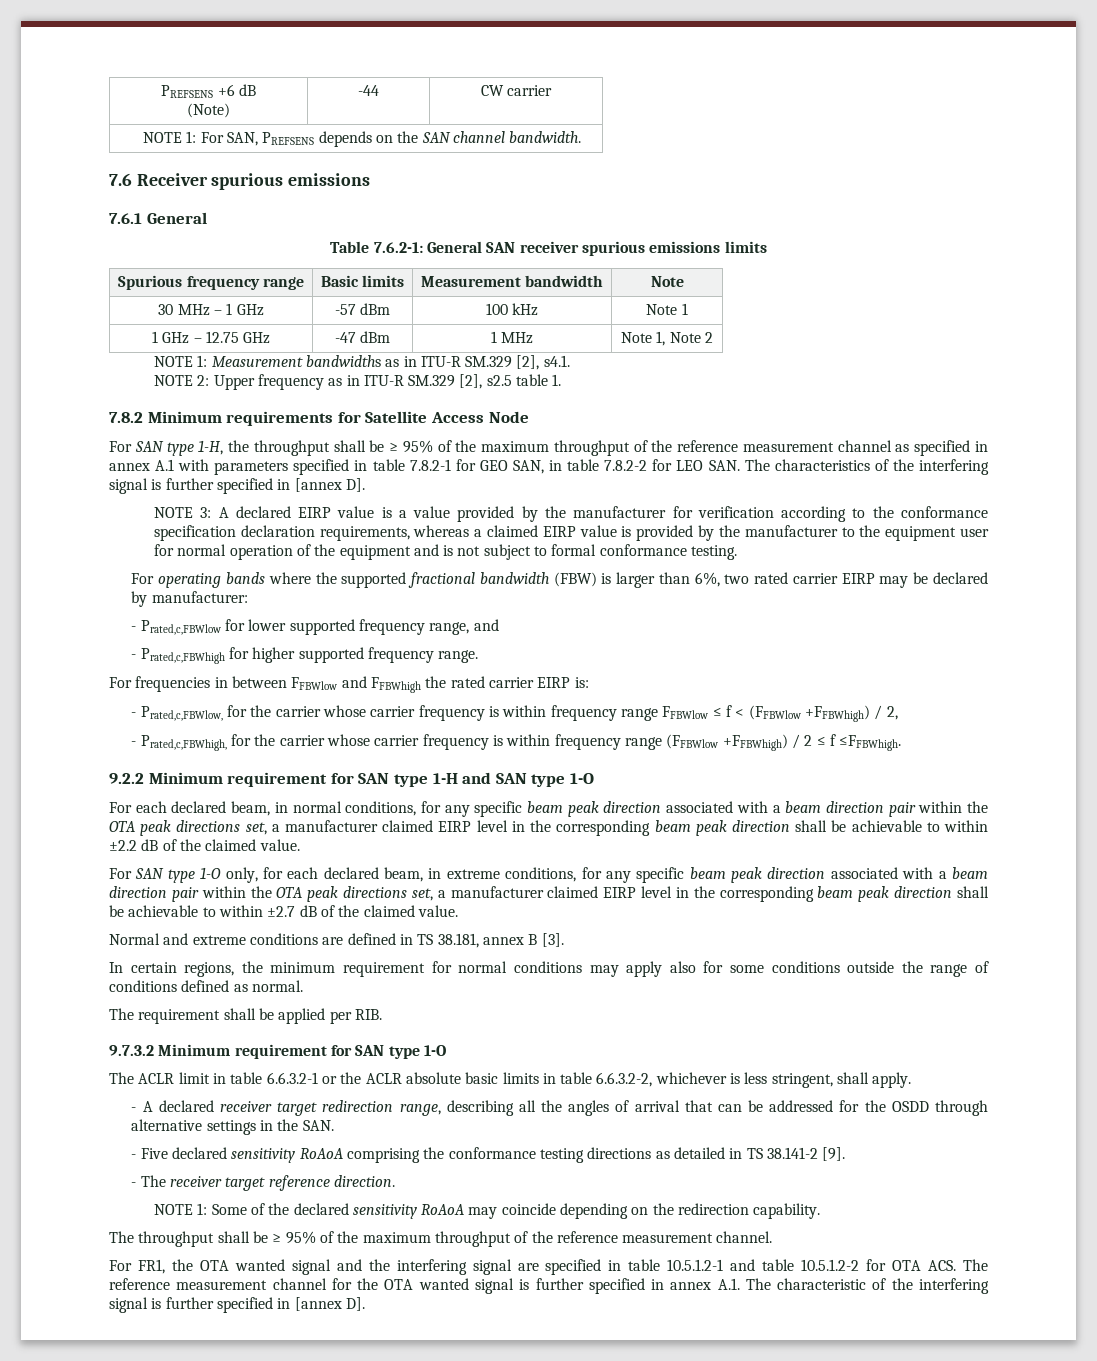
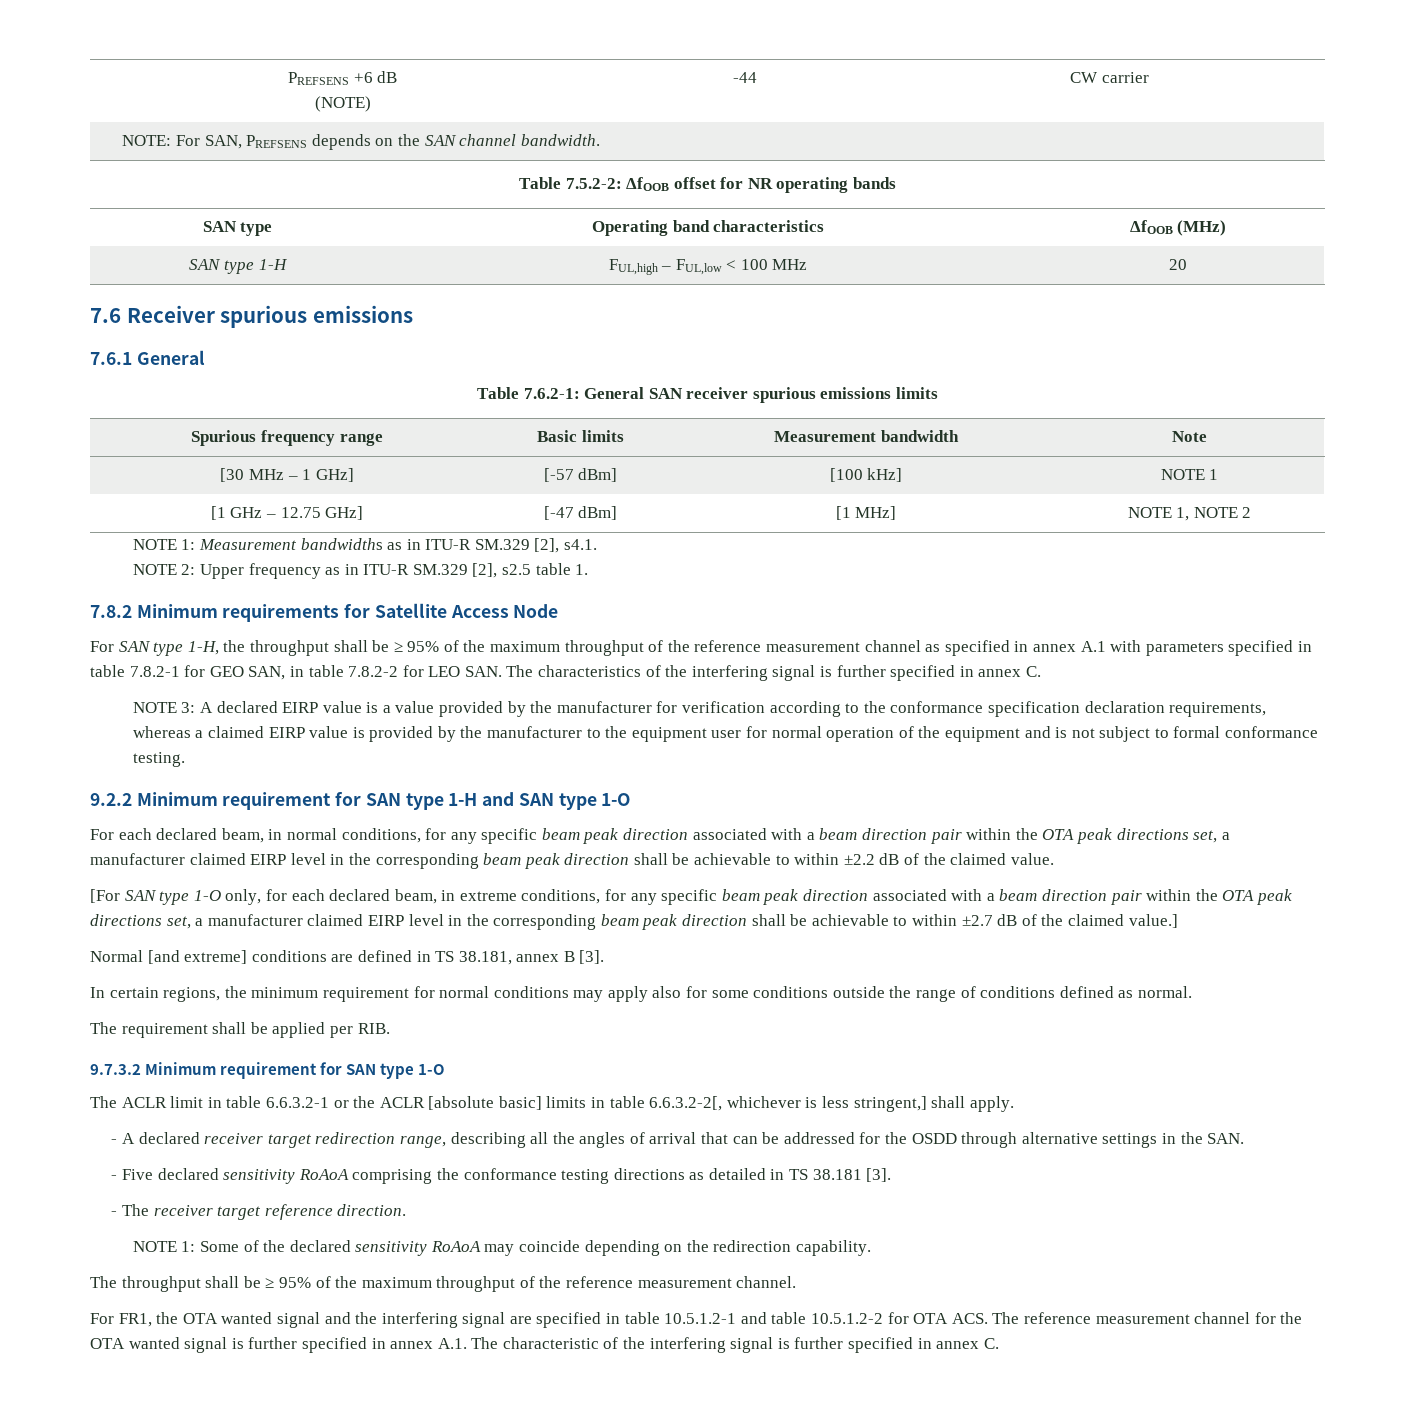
[187,103,230,118] (Note) -> [314,96,371,112] (NOTE)
[143,131,197,143] NOTE 1: -> [122,135,172,146] NOTE:
(582, 137) none -> [518,177,897,193] [202,221,273,236] [591,220,825,236] [1129,220,1227,236] [189,259,288,274] [608,259,808,275] [1169,259,1187,270] // Table 7.5.2-2: ΔfOOB offset for NR operating bands // SAN type | Operating band characteristics | ΔfOOB (MHz) // SAN type 1-H | FUL,high – FUL,low < 100 MHz | 20
[158,304,174,315] 30 -> [220,468,245,482] [30
[236,304,264,316] [334,303,391,315] [485,303,539,316] [646,304,678,315] GHz | -57 dBm | 100 kHz | Note -> [315,468,354,482] [543,468,618,482] [829,468,903,482] [1160,469,1205,480] GHz] | [-57 dBm] | [100 kHz] | NOTE
[151,331,158,343] 1 -> [210,506,226,520] [1
[243,332,271,344] [334,331,391,343] [490,331,534,344] [621,331,701,346] GHz | -47 dBm | 1 MHz | Note 1, Note -> [325,506,364,520] [543,506,618,520] [835,506,897,520] [1127,507,1238,521] GHz] | [-47 dBm] | [1 MHz] | NOTE 1, NOTE
[294,478,365,492] [annex D]. -> [978,666,1041,677] annex C.
[131,572,989,588] [131,591,248,607] [131,619,499,635] [131,647,479,664] [109,676,589,693] [131,705,898,722] [131,734,902,751] // For operating bands where the supported fractional bandwidth (FBW) is larger than 6%, two rated carrier EIRP may be declared by manufacturer: // - Prated,c,FBWlow for lower supported frequency range, and // - Prated,c,FBWhigh for higher supported frequency range. // For frequencies in between FFBWlow and FFBWhigh the rated carrier EIRP is: // - Prated,c,FBWlow, for the carrier whose carrier frequency is within frequency range FFBWlow ≤ f < (FFBWlow +FFBWhigh) / 2, // - Prated,c,FBWhigh, for the carrier whose carrier frequency is within frequency range (FFBWlow +FFBWhigh) / 2 ≤ f ≤FFBWhigh. -> (185, 759) none
[109,868,132,879] For -> [90,889,120,903] [For
[417,905,458,917] value. -> [1128,914,1178,928] value.]
[163,933,246,945] and extreme -> [147,950,248,964] [and extreme]
[405,1072,499,1084] absolute basic -> [428,1096,542,1110] [absolute basic]
[596,1072,653,1087] 6.6.3.2-2, -> [649,1096,723,1111] 6.6.3.2-2[,
[771,1073,833,1088] stringent, -> [853,1096,927,1112] stringent,]
[766,1147,846,1161] 38.141-2 [9]. -> [812,1168,892,1182] 38.181 [3].
[294,1297,365,1311] [annex D]. -> [936,1338,999,1349] annex C.

